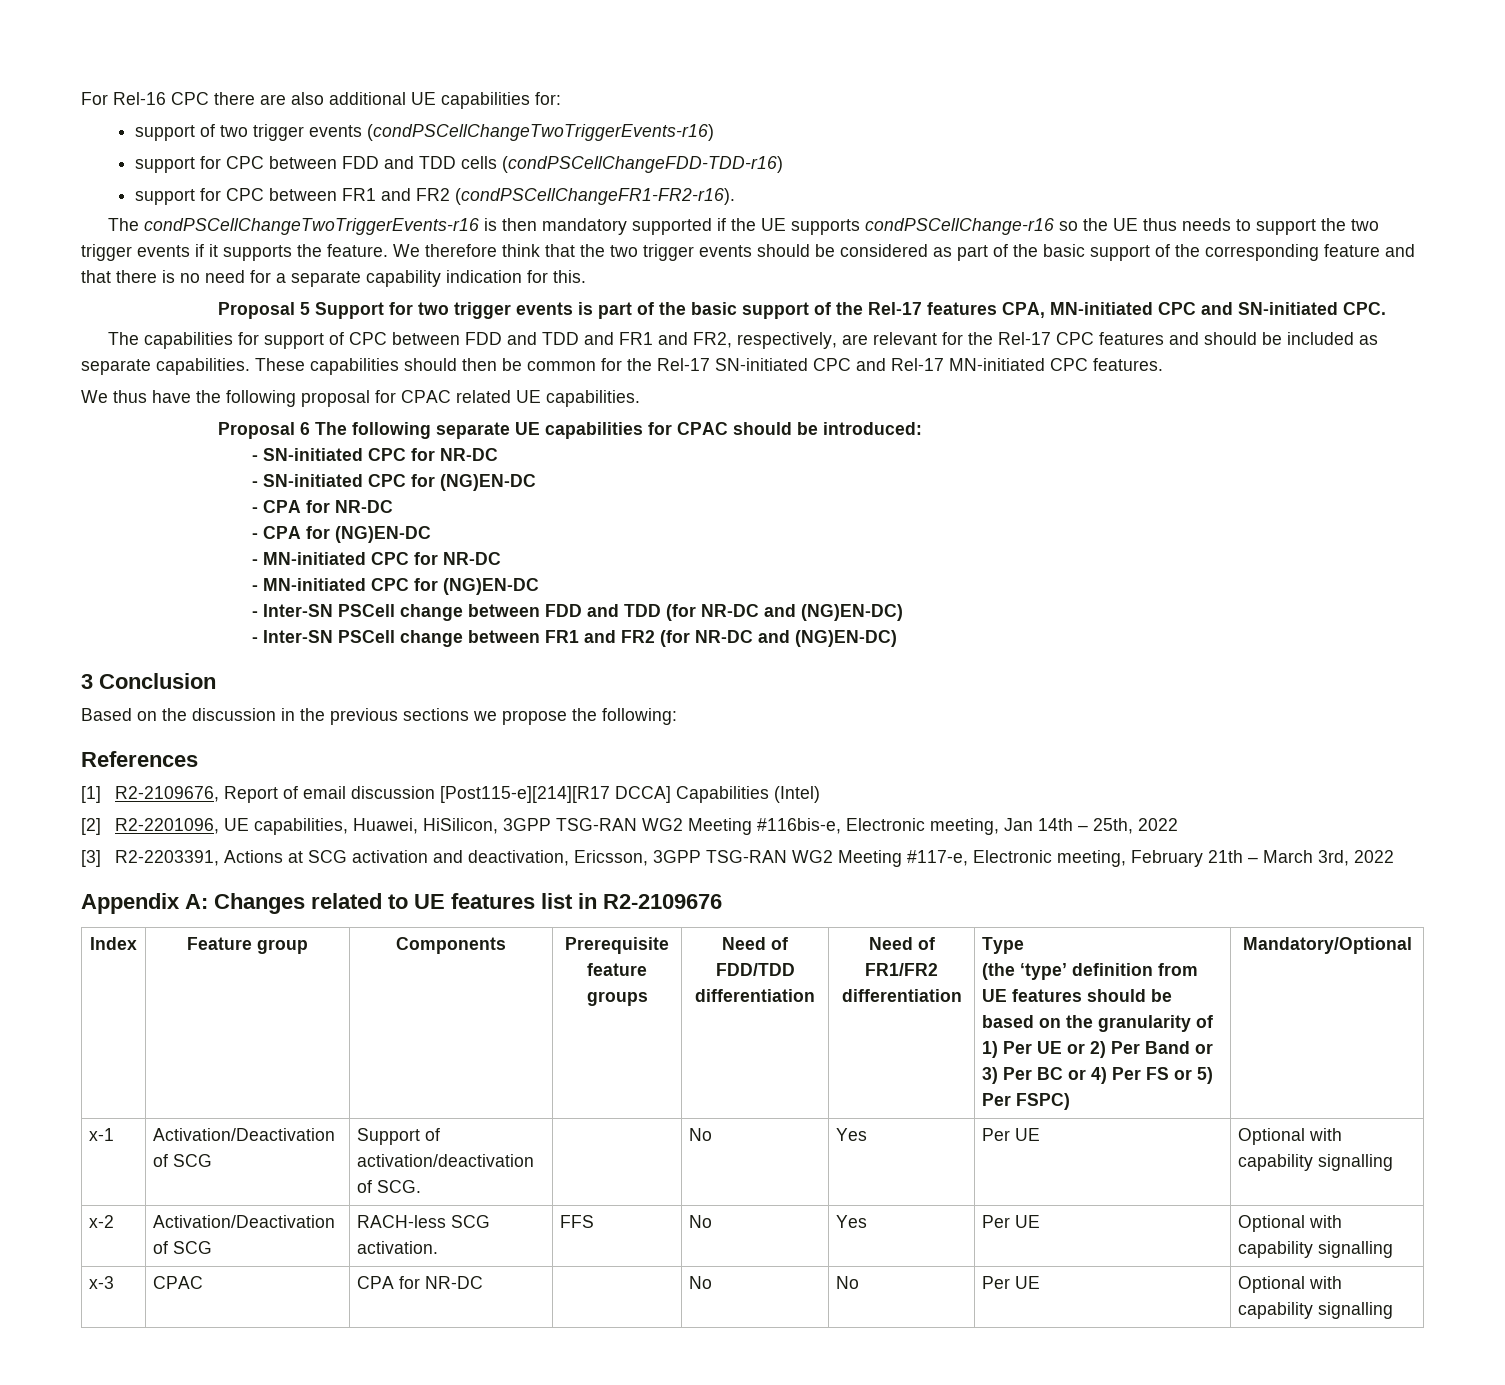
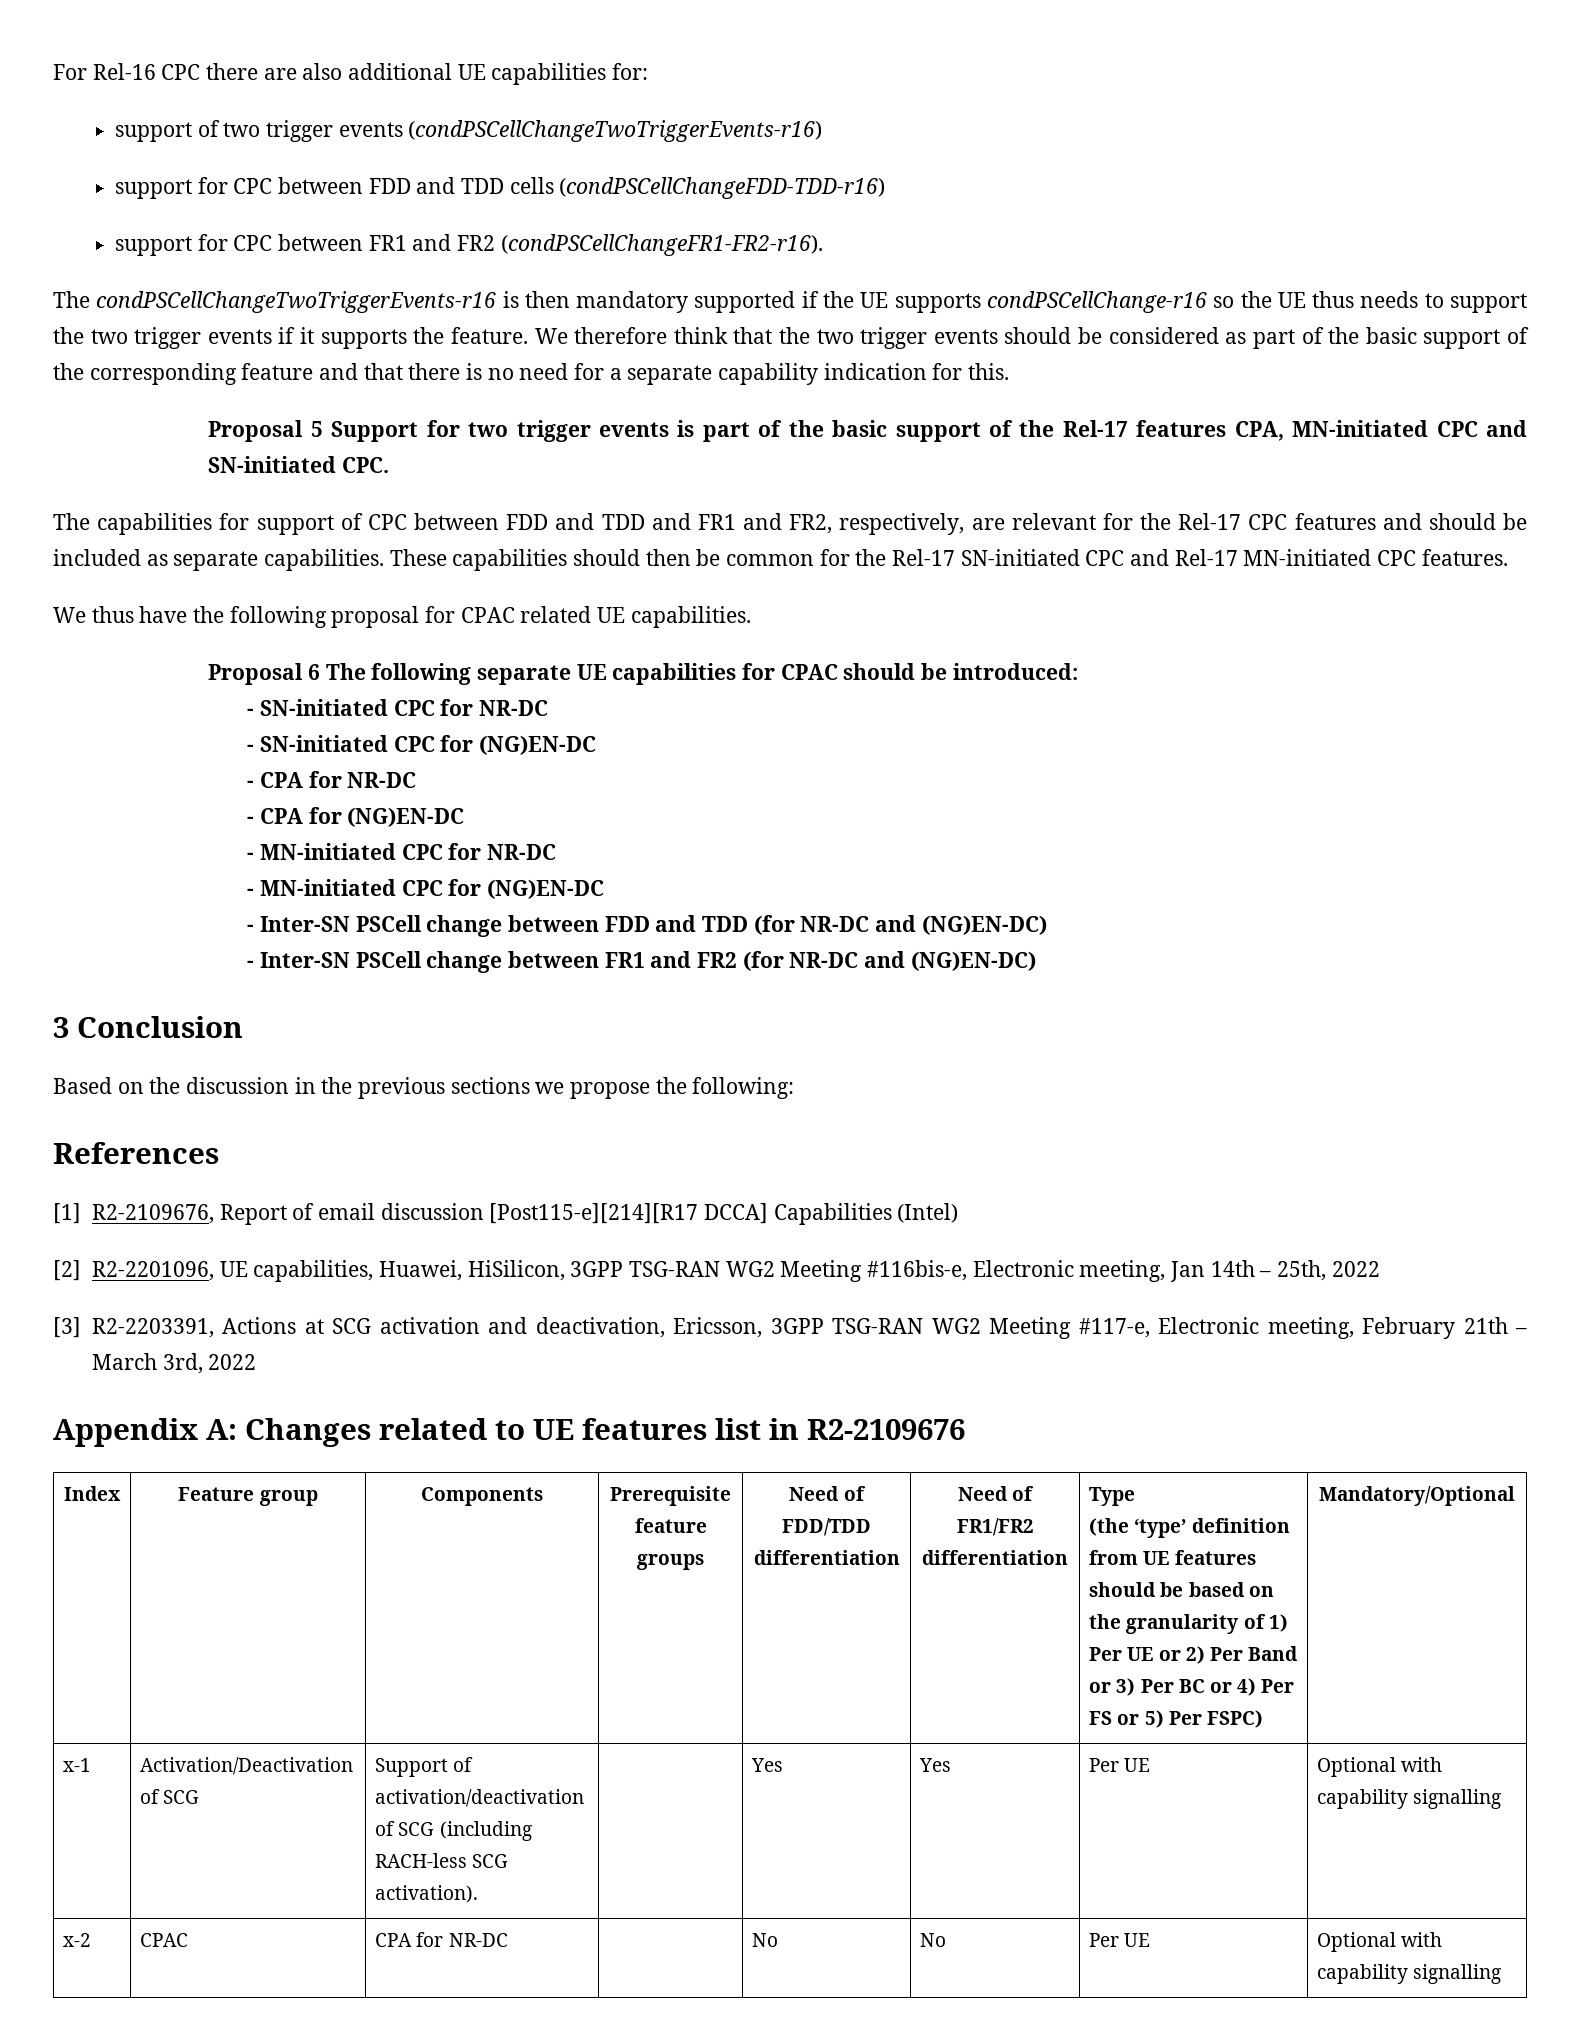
[377,1180,422,1193] [689,1128,713,1141] SCG. | | No -> [398,1821,532,1841] [375,1853,509,1868] [375,1885,479,1903] [751,1758,784,1772] SCG (including RACH-less SCG activation). | | Yes
[153,1215,336,1228] [153,1241,213,1254] [357,1215,491,1228] [357,1241,439,1254] [560,1215,595,1228] [689,1215,713,1228] [836,1215,868,1228] [982,1215,1041,1228] [1238,1215,1343,1232] [1238,1241,1394,1258] [89,1276,115,1289] | Activation/Deactivation of SCG | RACH-less SCG activation. | FFS | No | Yes | Per UE | Optional with capability signalling // x-3 -> (92, 1940) none

